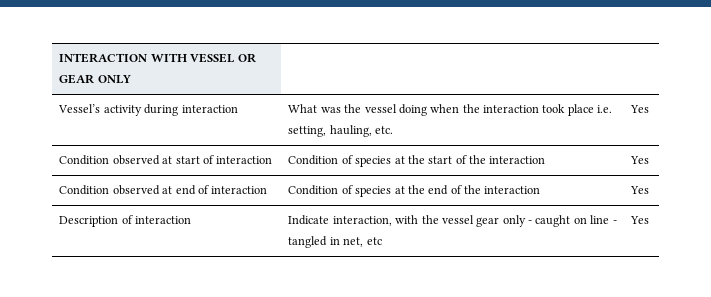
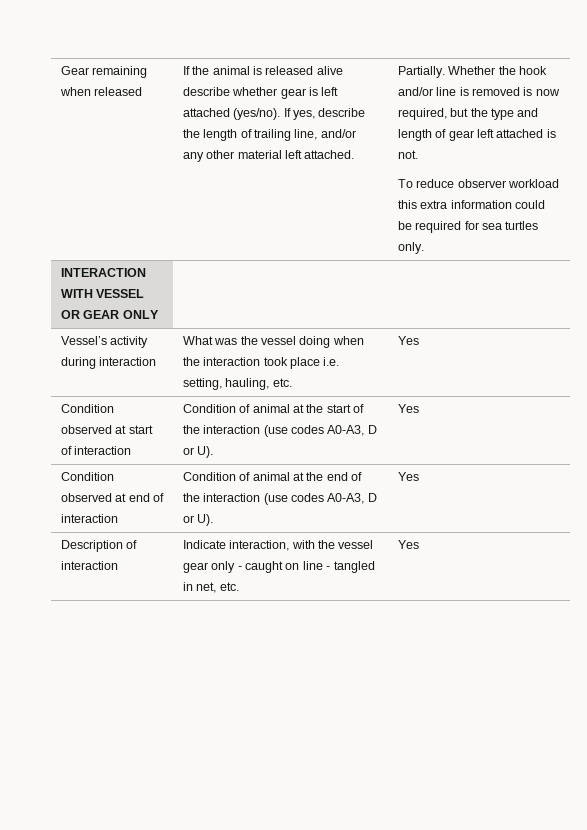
(59, 58) none -> [60,66,148,78] [59,87,143,96] [182,66,343,75] [182,87,339,99] [182,108,366,120] [182,129,356,141] [182,150,355,162] [397,66,548,78] [397,87,560,96] [397,108,539,120] [397,129,556,141] [397,150,418,159] [397,179,560,188] [397,200,546,209] [397,221,539,233] [397,242,424,254] Gear remaining when released | If the animal is released alive describe whether gear is left attached (yes/no). If yes, describe the length of trailing line, and/or any other material left attached. | Partially. Whether the hook and/or line is removed is now required, but the type and length of gear left attached is not. // To reduce observer workload this extra information could be required for sea turtles only. //
[355,156,392,167] species -> [252,404,290,413] animal
(546, 160) none -> [263,425,377,437] [182,446,214,458] (use codes A0-A3, D or U).
[355,186,392,197] species -> [252,472,290,481] animal
(541, 190) none -> [263,493,377,505] [182,514,214,526] (use codes A0-A3, D or U).
[366,237,382,245] etc -> [219,582,239,591] etc.

